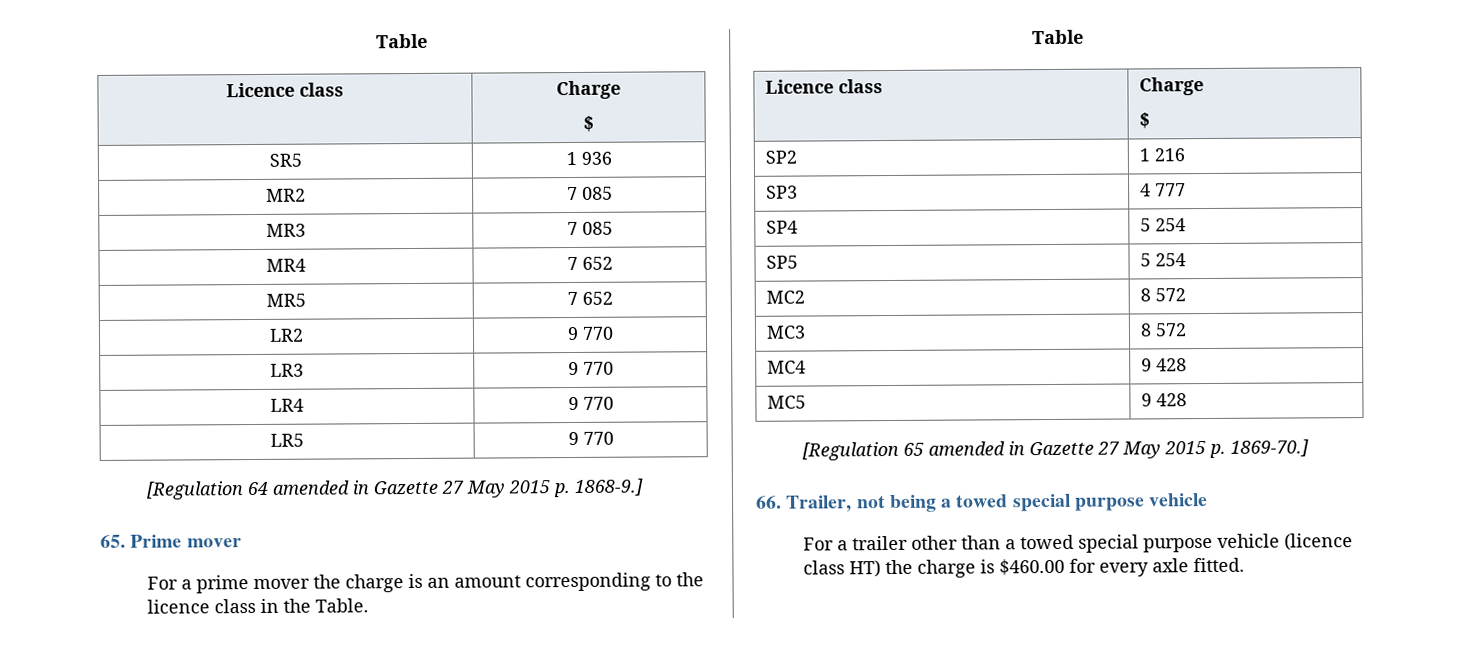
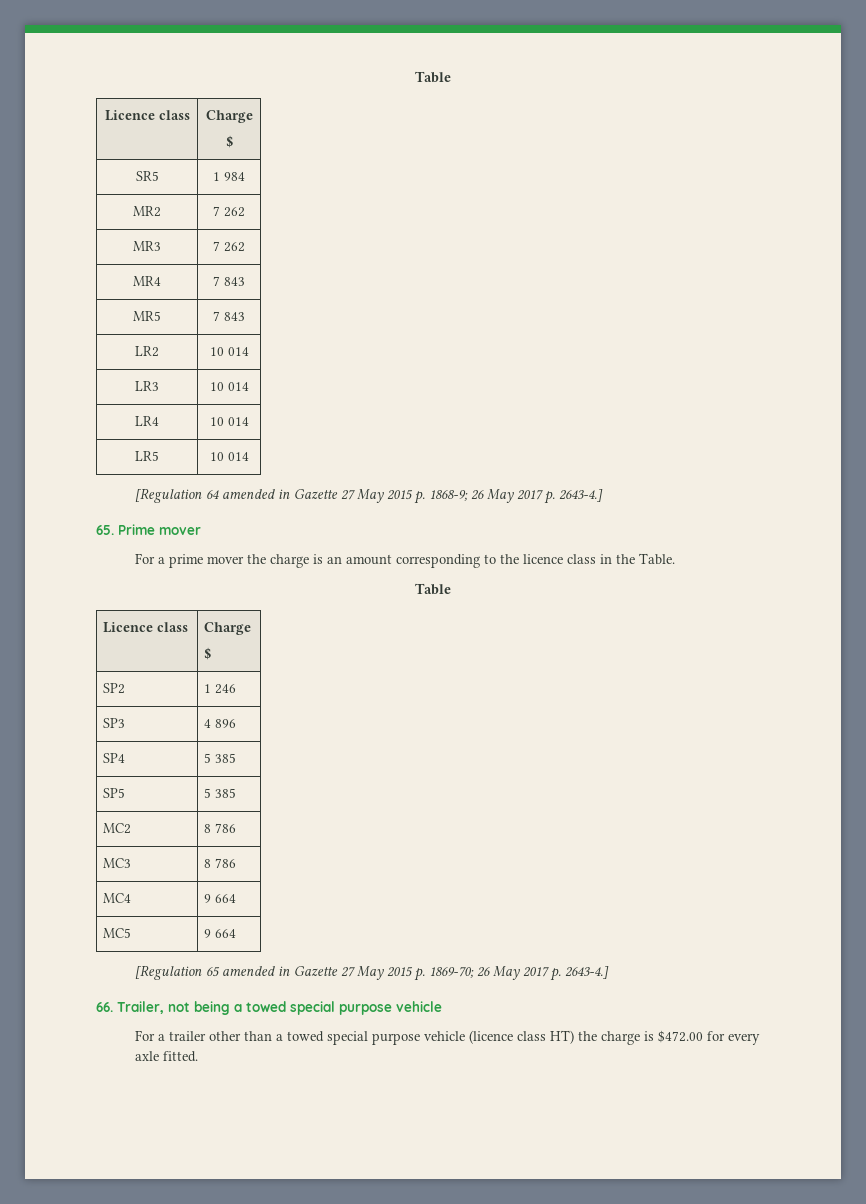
[580,151,612,165] 936 -> [224,172,245,181] 984
[581,186,613,200] 085 -> [224,207,245,217] 262
[581,221,613,235] 085 -> [224,242,245,252] 262
[581,256,613,270] 652 -> [224,277,245,286] 843
[581,291,613,305] 652 -> [224,312,245,321] 843
[566,326,614,341] 9 770 -> [209,347,249,356] 10 014
[567,361,614,376] 9 770 -> [209,382,249,391] 10 014
[567,396,614,411] 9 770 -> [209,417,249,426] 10 014
[567,431,614,446] 9 770 -> [209,452,249,461] 10 014
[573,478,644,496] 1868-9.] -> [429,489,604,504] 1868-9; 26 May 2017 p. 2643-4.]
[1154,148,1186,162] 216 -> [215,684,237,694] 246
[1155,183,1187,197] 777 -> [215,719,237,728] 896
[1155,218,1187,232] 254 -> [215,753,237,763] 385
[1155,253,1187,267] 254 -> [215,788,237,798] 385
[1155,288,1187,302] 572 -> [215,823,237,833] 786
[1155,323,1188,337] 572 -> [215,858,237,868] 786
[1156,358,1188,372] 428 -> [215,894,237,903] 664
[1156,393,1188,407] 428 -> [215,929,237,938] 664
[1229,439,1309,457] 1869-70.] -> [429,966,610,981] 1869-70; 26 May 2017 p. 2643-4.]
[998,558,1065,576] $460.00 -> [658,1030,704,1043] $472.00

